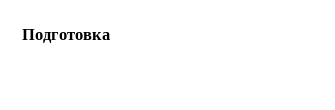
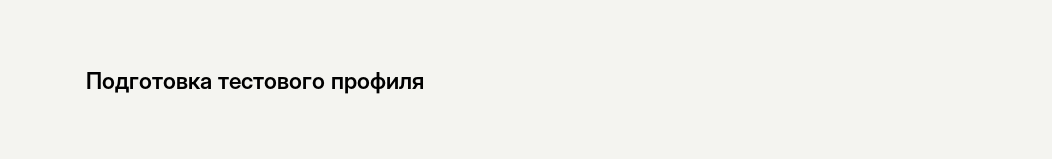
(110, 36) none -> [218,72,425,94] тестового профиля

